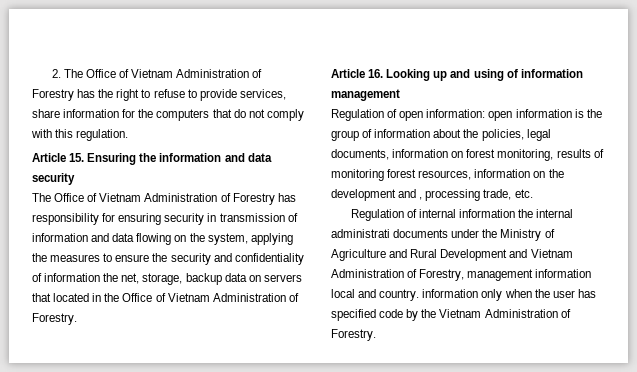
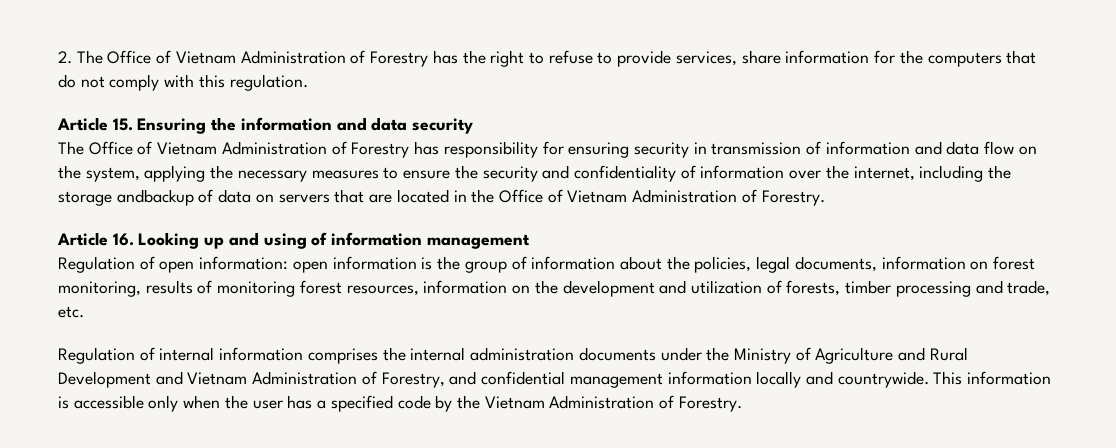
[136,233,172,245] flowing -> [984,141,1015,155] flow
(47, 257) none -> [237,170,307,182] necessary
[103,273,222,285] the net, storage, backup -> [789,165,1012,182] [58,189,214,206] over the internet, including the storage andbackup of
(51, 297) none -> [369,194,393,203] are
[419,189,481,201] , processing -> [690,280,1003,297] utilization of forests, timber processing and
(516, 213) none -> [307,348,378,364] comprises
[331,229,390,238] administrati -> [470,347,575,361] administration
[467,269,592,281] [331,289,479,301] management information local and country. information -> [449,371,1052,388] [58,395,144,409] and confidential management information locally and countrywide. This information is accessible
(596, 293) none -> [317,400,327,409] a

